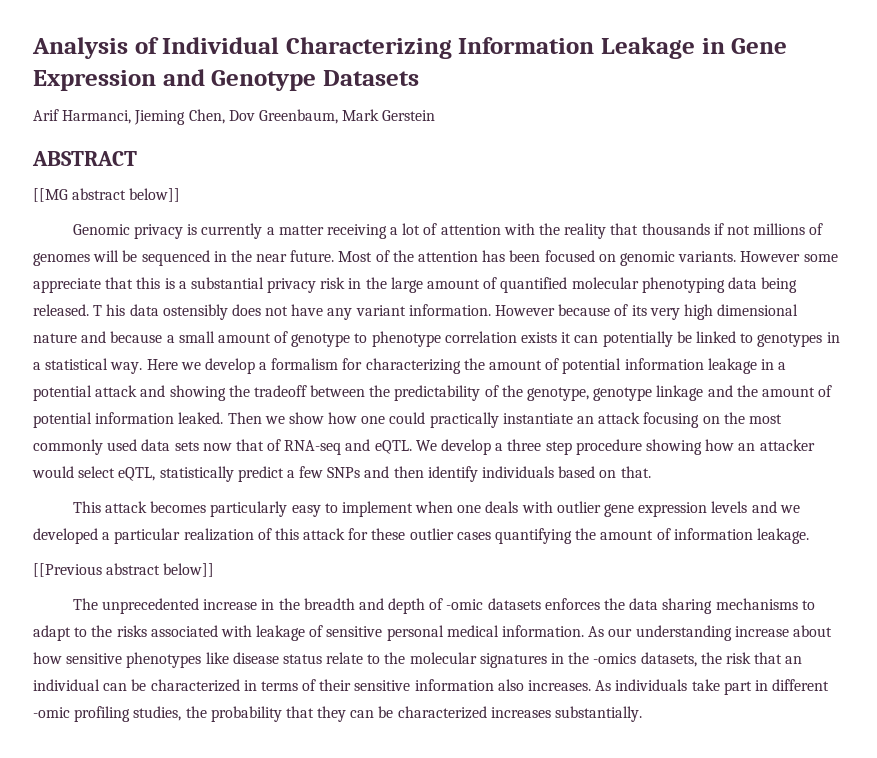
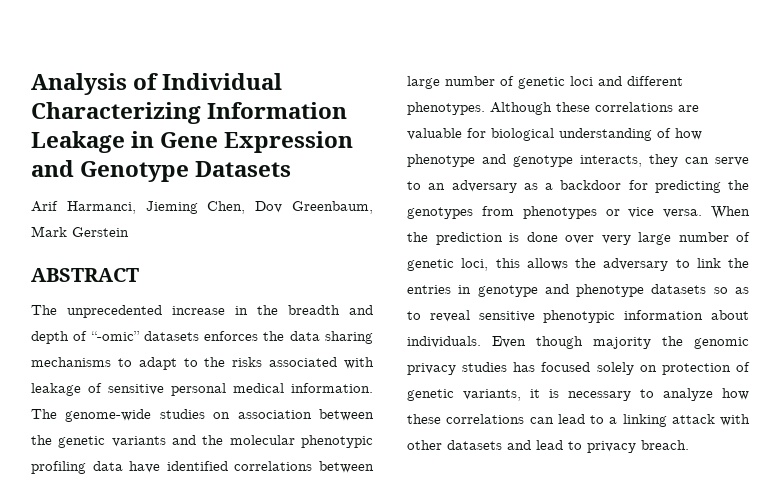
[33,188,181,202] [72,223,824,239] [33,250,838,266] [33,277,798,293] [33,304,799,320] [33,331,840,347] [33,358,787,374] [33,385,833,401] [33,412,782,428] [33,439,815,455] [32,466,651,482] [72,501,800,517] [33,528,809,544] [33,563,215,577] // [[MG abstract below]] // Genomic privacy is currently a matter receiving a lot of attention with the reality that thousands if not millions of genomes will be sequenced in the near future. Most of the attention has been focused on genomic variants. However some appreciate that this is a substantial privacy risk in the large amount of quantified molecular phenotyping data being released. T his data ostensibly does not have any variant information. However because of its very high dimensional nature and because a small amount of genotype to phenotype correlation exists it can potentially be linked to genotypes in a statistical way. Here we develop a formalism for characterizing the amount of potential information leakage in a potential attack and showing the tradeoff between the predictability of the genotype, genotype linkage and the amount of potential information leaked. Then we show how one could practically instantiate an attack focusing on the most commonly used data sets now that of RNA-seq and eQTL. We develop a three step procedure showing how an attacker would select eQTL, statistically predict a few SNPs and then identify individuals based on that. // This attack becomes particularly easy to implement when one deals with outlier gene expression levels and we developed a particular realization of this attack for these outlier cases quantifying the amount of information leakage. // [[Previous abstract below]] -> (139, 275) none
[446,599,484,610] -omic -> [90,331,140,341] “-omic”
[588,625,832,641] [33,652,803,668] [33,679,830,695] [33,706,643,722] As our understanding increase about how sensitive phenotypes like disease status relate to the molecular signatures in the -omics datasets, the risk that an individual can be characterized in terms of their sensitive information also increases. As individuals take part in different -omic profiling studies, the probability that they can be characterized increases substantially. -> [31,409,374,422] [31,435,373,448] [31,461,374,474] [407,76,683,89] [407,102,699,115] [407,128,702,141] [407,154,749,167] [407,180,749,193] [407,206,750,219] [407,232,750,245] [407,258,749,271] [407,284,749,297] [407,310,749,323] [407,336,749,349] [407,362,750,375] [407,388,749,401] [407,414,750,427] [407,440,689,453] The genome-wide studies on association between the genetic variants and the molecular phenotypic profiling data have identified correlations between large number of genetic loci and different phenotypes. Although these correlations are valuable for biological understanding of how phenotype and genotype interacts, they can serve to an adversary as a backdoor for predicting the genotypes from phenotypes or vice versa. When the prediction is done over very large number of genetic loci, this allows the adversary to link the entries in genotype and phenotype datasets so as to reveal sensitive phenotypic information about individuals. Even though majority the genomic privacy studies has focused solely on protection of genetic variants, it is necessary to analyze how these correlations can lead to a linking attack with other datasets and lead to privacy breach.

